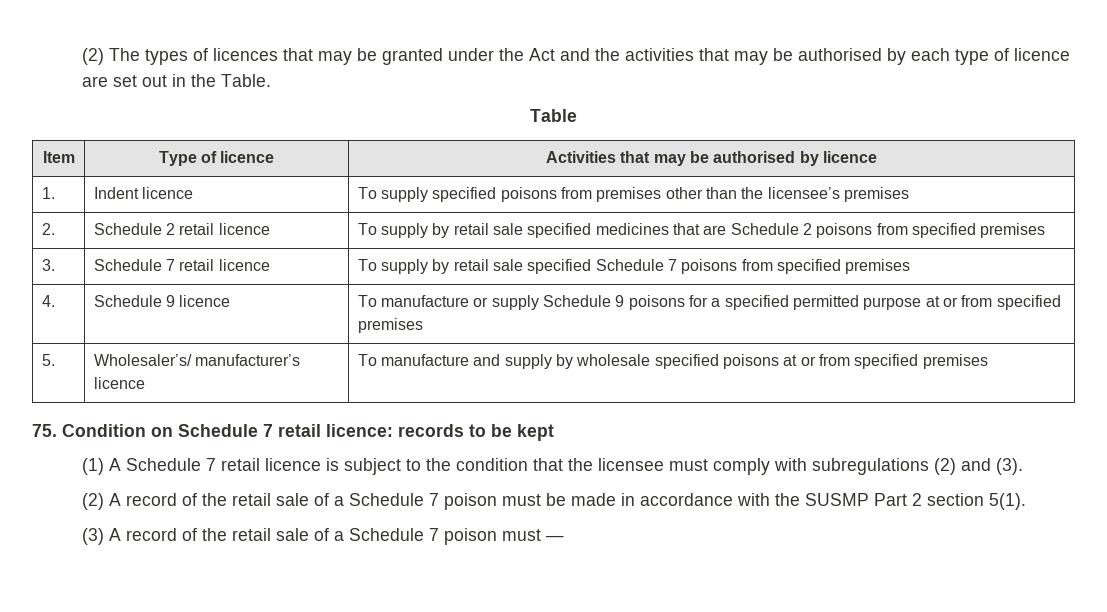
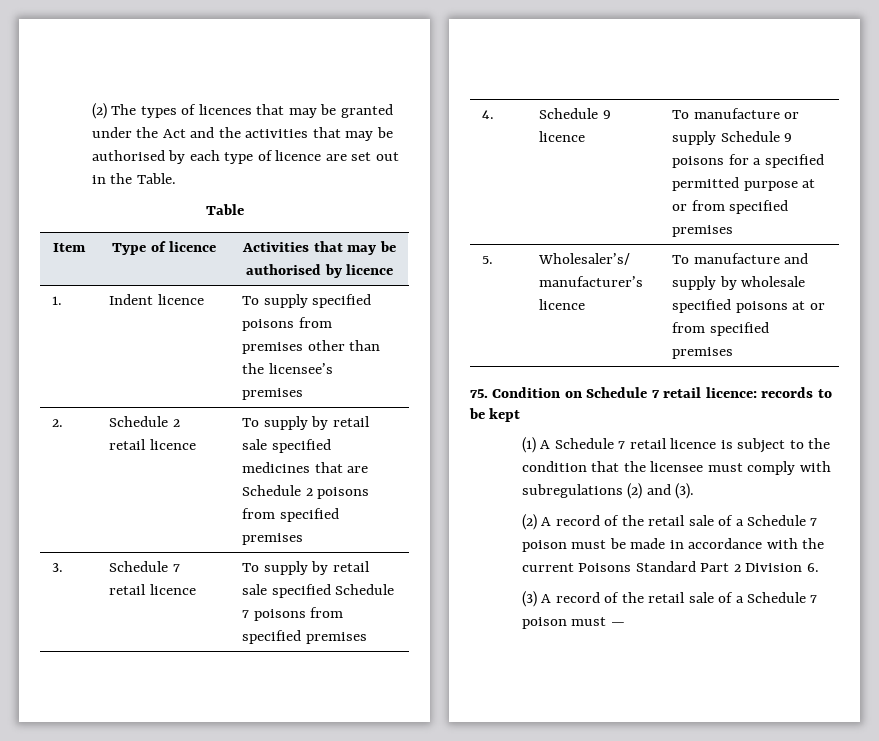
[804,493,1026,510] SUSMP Part 2 section 5(1). -> [521,561,819,572] current Poisons Standard Part 2 Division 6.

